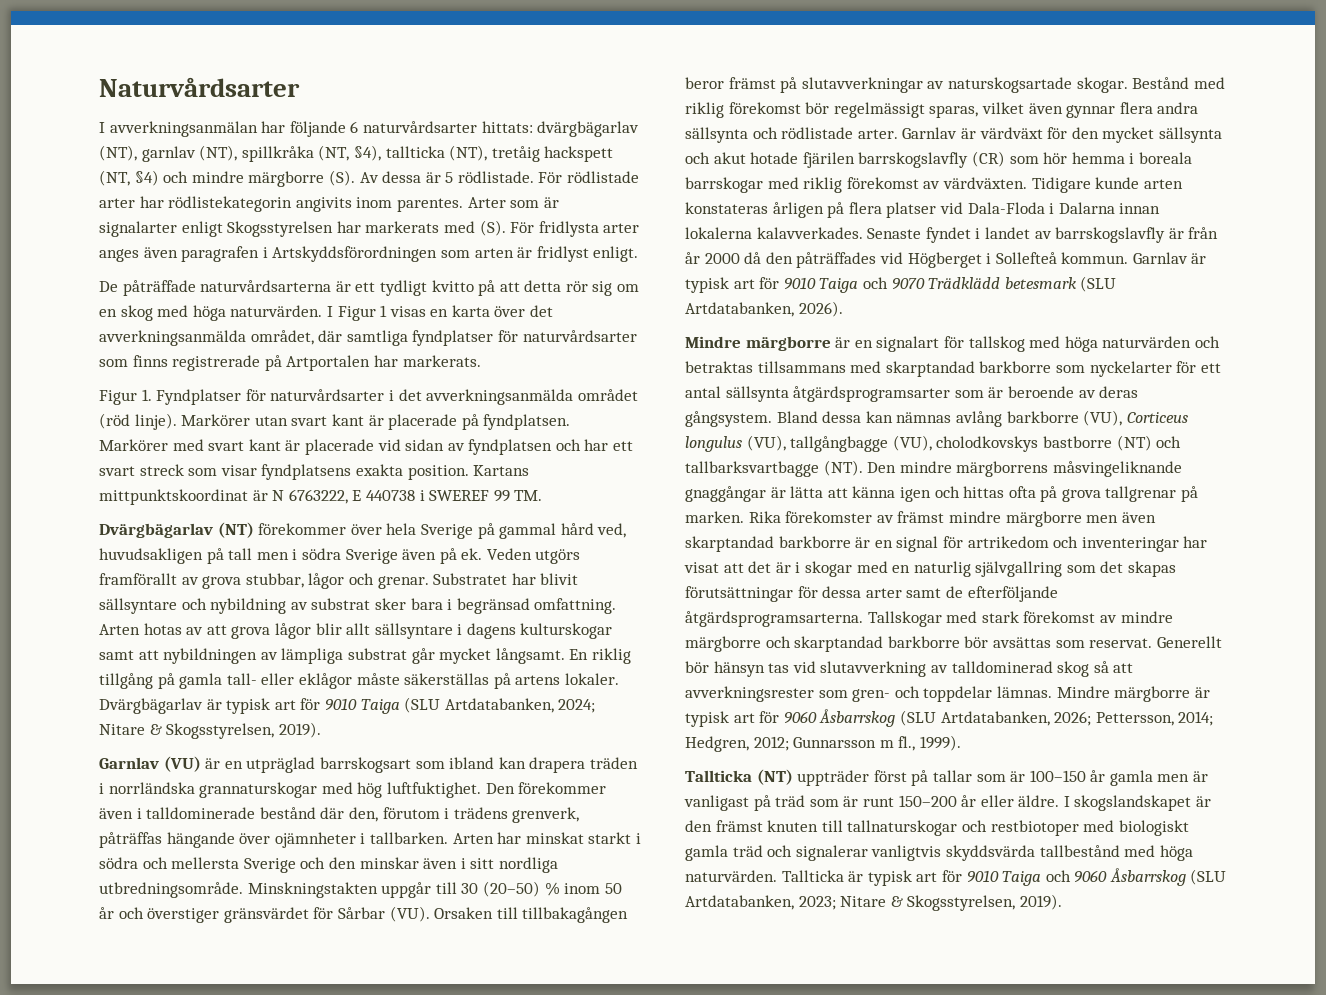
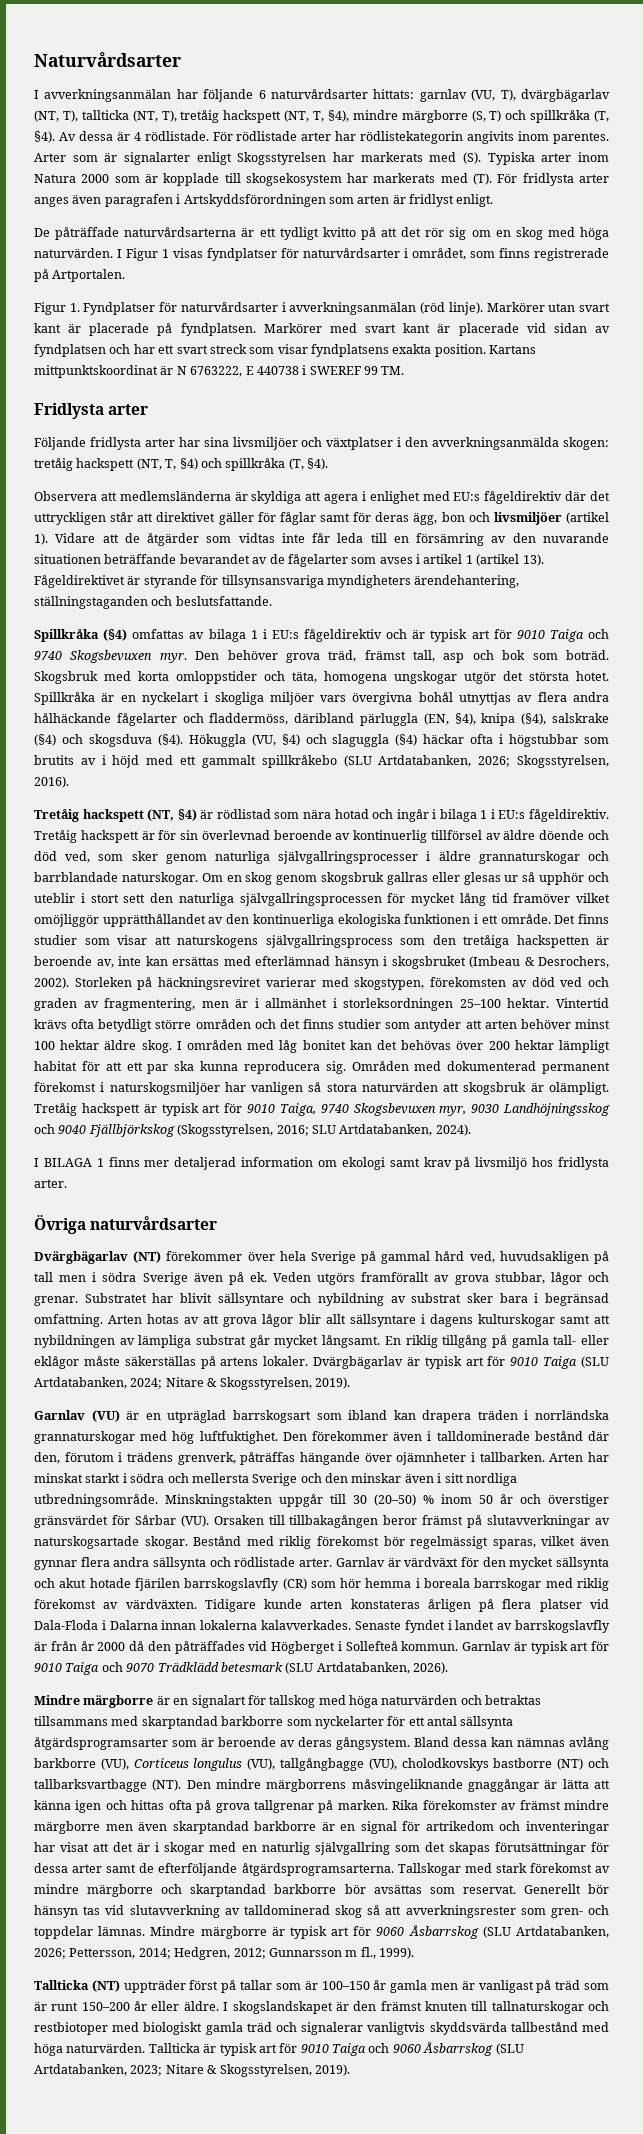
[537,121,640,137] [99,145,614,162] [99,170,355,187] dvärgbägarlav (NT), garnlav (NT), spillkråka (NT, §4), tallticka (NT), tretåig hackspett (NT, §4) och mindre märgborre (S). -> [419,89,610,102] [34,110,609,123] [34,131,55,143] garnlav (VU, T), dvärgbägarlav (NT, T), tallticka (NT, T), tretåig hackspett (NT, T, §4), mindre märgborre (S, T) och spillkråka (T, §4).
[445,172,454,183] 5 -> [133,132,141,141] 4
(506, 228) none -> [487,152,610,165] [34,173,493,186] Typiska arter inom Natura 2000 som är kopplade till skogsekosystem har markerats med (T).
[524,280,562,292] detta -> [401,227,422,237] det
[430,305,554,317] [99,330,408,346] en karta över det avverkningsanmälda området, där samtliga -> (203, 253) none
(637, 336) none -> [404,248,466,260] i området,
[286,355,481,371] Artportalen har markerats. -> [52,269,126,282] Artportalen.
[398,389,638,405] det avverkningsanmälda området -> [289,302,417,315] avverkningsanmälan
(543, 495) none -> [34,403,149,419] [34,437,610,450] [34,458,328,471] [34,491,610,504] [34,512,610,525] [34,533,609,546] [34,554,544,567] [34,575,520,588] [34,596,272,609] [34,629,609,642] [34,650,609,663] [34,671,609,684] [34,692,610,705] [34,713,609,726] [34,734,610,747] [34,755,609,768] [34,776,69,788] [34,809,609,822] [34,830,609,843] [34,851,609,864] [34,872,609,885] [34,893,610,906] [34,914,610,927] [34,935,609,948] [34,956,609,969] [34,977,610,990] [34,998,609,1011] [34,1019,611,1032] [34,1040,610,1053] [34,1061,610,1074] [34,1082,609,1095] [34,1103,610,1116] [34,1124,471,1137] [34,1157,609,1170] [34,1179,67,1188] [34,1214,218,1234] // Fridlysta arter // Följande fridlysta arter har sina livsmiljöer och växtplatser i den avverkningsanmälda skogen: tretåig hackspett (NT, T, §4) och spillkråka (T, §4). // Observera att medlemsländerna är skyldiga att agera i enlighet med EU:s fågeldirektiv där det uttryckligen står att direktivet gäller för fåglar samt för deras ägg, bon och livsmiljöer (artikel 1). Vidare att de åtgärder som vidtas inte får leda till en försämring av den nuvarande situationen beträffande bevarandet av de fågelarter som avses i artikel 1 (artikel 13). Fågeldirektivet är styrande för tillsynsansvariga myndigheters ärendehantering, ställningstaganden och beslutsfattande. // Spillkråka (§4) omfattas av bilaga 1 i EU:s fågeldirektiv och är typisk art för 9010 Taiga och 9740 Skogsbevuxen myr. Den behöver grova träd, främst tall, asp och bok som boträd. Skogsbruk med korta omloppstider och täta, homogena ungskogar utgör det största hotet. Spillkråka är en nyckelart i skogliga miljöer vars övergivna bohål utnyttjas av flera andra hålhäckande fågelarter och fladdermöss, däribland pärluggla (EN, §4), knipa (§4), salskrake (§4) och skogsduva (§4). Hökuggla (VU, §4) och slaguggla (§4) häckar ofta i högstubbar som brutits av i höjd med ett gammalt spillkråkebo (SLU Artdatabanken, 2026; Skogsstyrelsen, 2016). // Tretåig hackspett (NT, §4) är rödlistad som nära hotad och ingår i bilaga 1 i EU:s fågeldirektiv. Tretåig hackspett är för sin överlevnad beroende av kontinuerlig tillförsel av äldre döende och död ved, som sker genom naturliga självgallringsprocesser i äldre grannaturskogar och barrblandade naturskogar. Om en skog genom skogsbruk gallras eller glesas ur så upphör och uteblir i stort sett den naturliga självgallringsprocessen för mycket lång tid framöver vilket omöjliggör upprätthållandet av den kontinuerliga ekologiska funktionen i ett område. Det finns studier som visar att naturskogens självgallringsprocess som den tretåiga hackspetten är beroende av, inte kan ersättas med efterlämnad hänsyn i skogsbruket (Imbeau & Desrochers, 2002). Storleken på häckningsreviret varierar med skogstypen, förekomsten av död ved och graden av fragmentering, men är i allmänhet i storleksordningen 25–100 hektar. Vintertid krävs ofta betydligt större områden och det finns studier som antyder att arten behöver minst 100 hektar äldre skog. I områden med låg bonitet kan det behövas över 200 hektar lämpligt habitat för att ett par ska kunna reproducera sig. Områden med dokumenterad permanent förekomst i naturskogsmiljöer har vanligen så stora naturvärden att skogsbruk är olämpligt. Tretåig hackspett är typisk art för 9010 Taiga, 9740 Skogsbevuxen myr, 9030 Landhöjningsskog och 9040 Fjällbjörkskog (Skogsstyrelsen, 2016; SLU Artdatabanken, 2024). // I BILAGA 1 finns mer detaljerad information om ekologi samt krav på livsmiljö hos fridlysta arter. // Övriga naturvårdsarter

